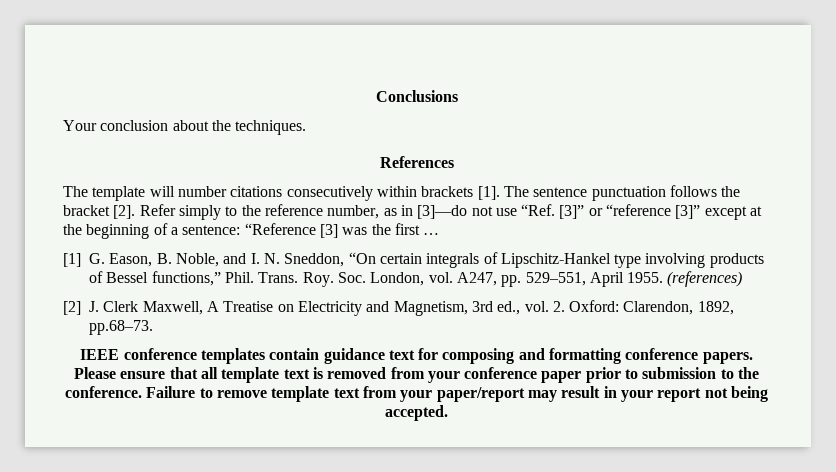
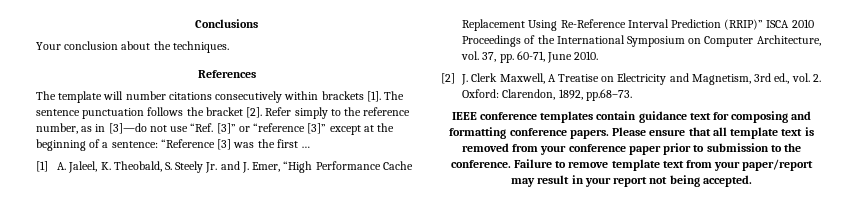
[89,252,764,268] [89,271,743,287] G. Eason, B. Noble, and I. N. Sneddon, “On certain integrals of Lipschitz-Hankel type involving products of Bessel functions,” Phil. Trans. Roy. Soc. London, vol. A247, pp. 529–551, April 1955. (references) -> [57,161,413,173] [462,19,814,31] [462,35,821,47] [461,51,599,63] A. Jaleel, K. Theobald, S. Steely Jr. and J. Emer, “High Performance Cache Replacement Using Re-Reference Interval Prediction (RRIP)” ISCA 2010 Proceedings of the International Symposium on Computer Architecture, vol. 37, pp. 60-71, June 2010.

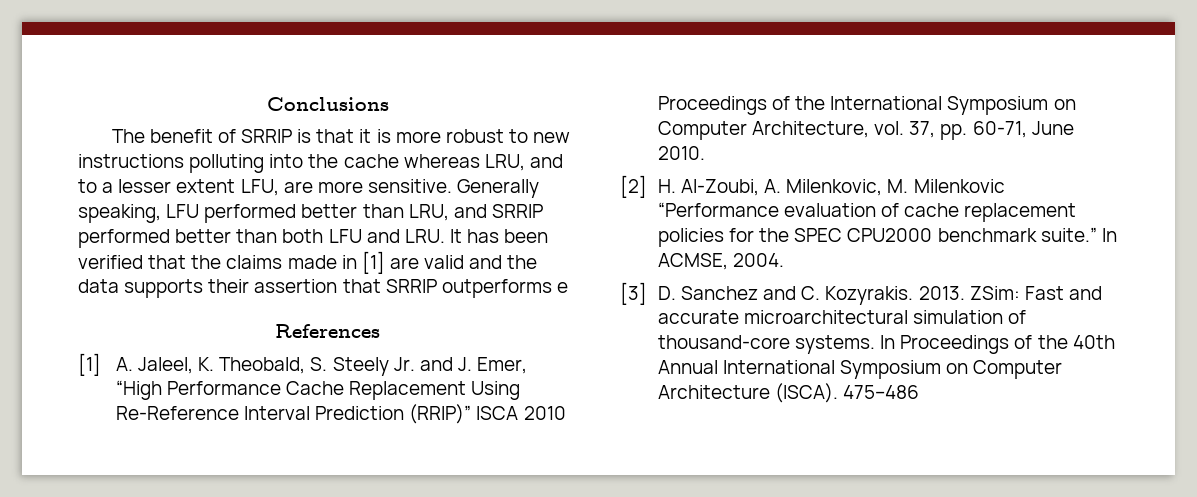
[36,41,229,53] [197,70,256,78] [36,91,405,103] [36,107,411,119] [36,123,395,135] [36,139,311,151] Your conclusion about the techniques. // References // The template will number citations consecutively within brackets [1]. The sentence punctuation follows the bracket [2]. Refer simply to the reference number, as in [3]—do not use “Ref. [3]” or “reference [3]” except at the beginning of a sentence: “Reference [3] was the first … -> [111,129,571,143] [78,154,563,173] [78,179,540,198] [78,204,543,223] [78,229,549,248] [78,251,538,274] [78,279,568,298] [275,324,380,338] The benefit of SRRIP is that it is more robust to new instructions polluting into the cache whereas LRU, and to a lesser extent LFU, are more sensitive. Generally speaking, LFU performed better than LRU, and SRRIP performed better than both LFU and LRU. It has been verified that the claims made in [1] are valid and the data supports their assertion that SRRIP outperforms e // References
[461,73,821,85] [462,89,632,101] [451,111,812,123] [449,127,814,139] [461,143,802,155] [450,159,814,171] [511,175,752,187] J. Clerk Maxwell, A Treatise on Electricity and Magnetism, 3rd ed., vol. 2. Oxford: Clarendon, 1892, pp.68–73. // IEEE conference templates contain guidance text for composing and formatting conference papers. Please ensure that all template text is removed from your conference paper prior to submission to the conference. Failure to remove template text from your paper/report may result in your report not being accepted. -> [657,179,1005,196] [657,202,1077,222] [657,227,1117,247] [657,253,785,270] [620,282,1102,305] [657,310,1027,324] [657,335,1115,354] [657,360,1063,379] [657,383,920,403] H. Al-Zoubi, A. Milenkovic, M. Milenkovic “Performance evaluation of cache replacement policies for the SPEC CPU2000 benchmark suite.” In ACMSE, 2004. // [3] D. Sanchez and C. Kozyrakis. 2013. ZSim: Fast and accurate microarchitectural simulation of thousand-core systems. In Proceedings of the 40th Annual International Symposium on Computer Architecture (ISCA). 475–486

